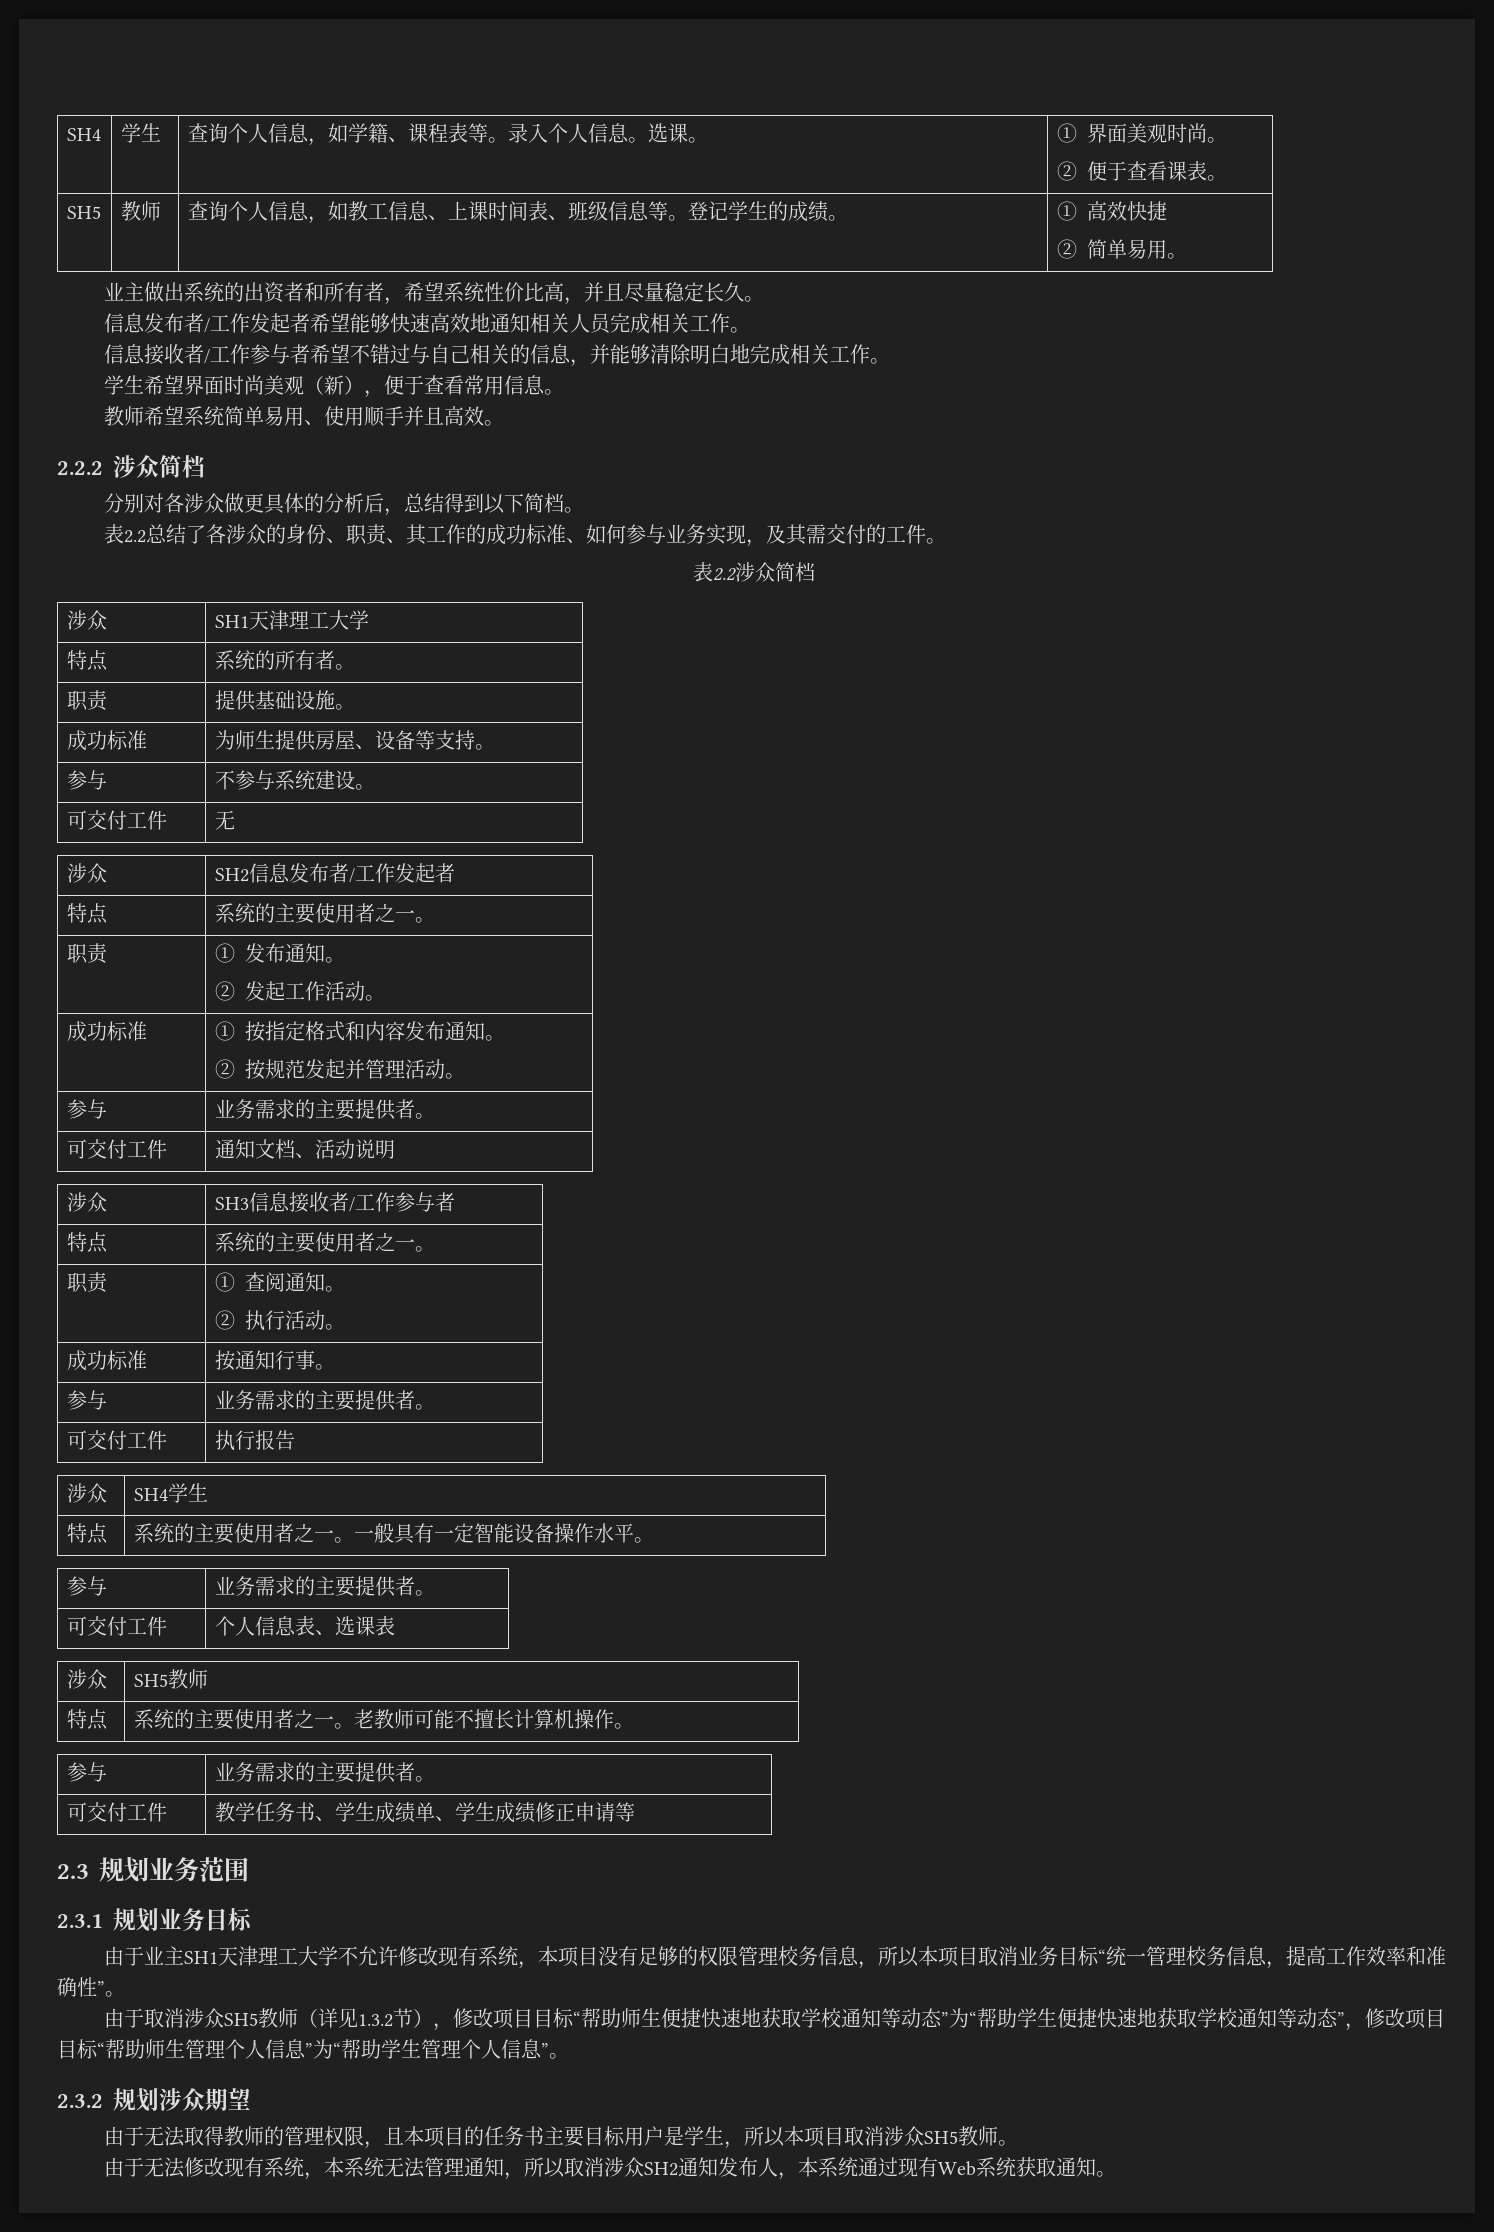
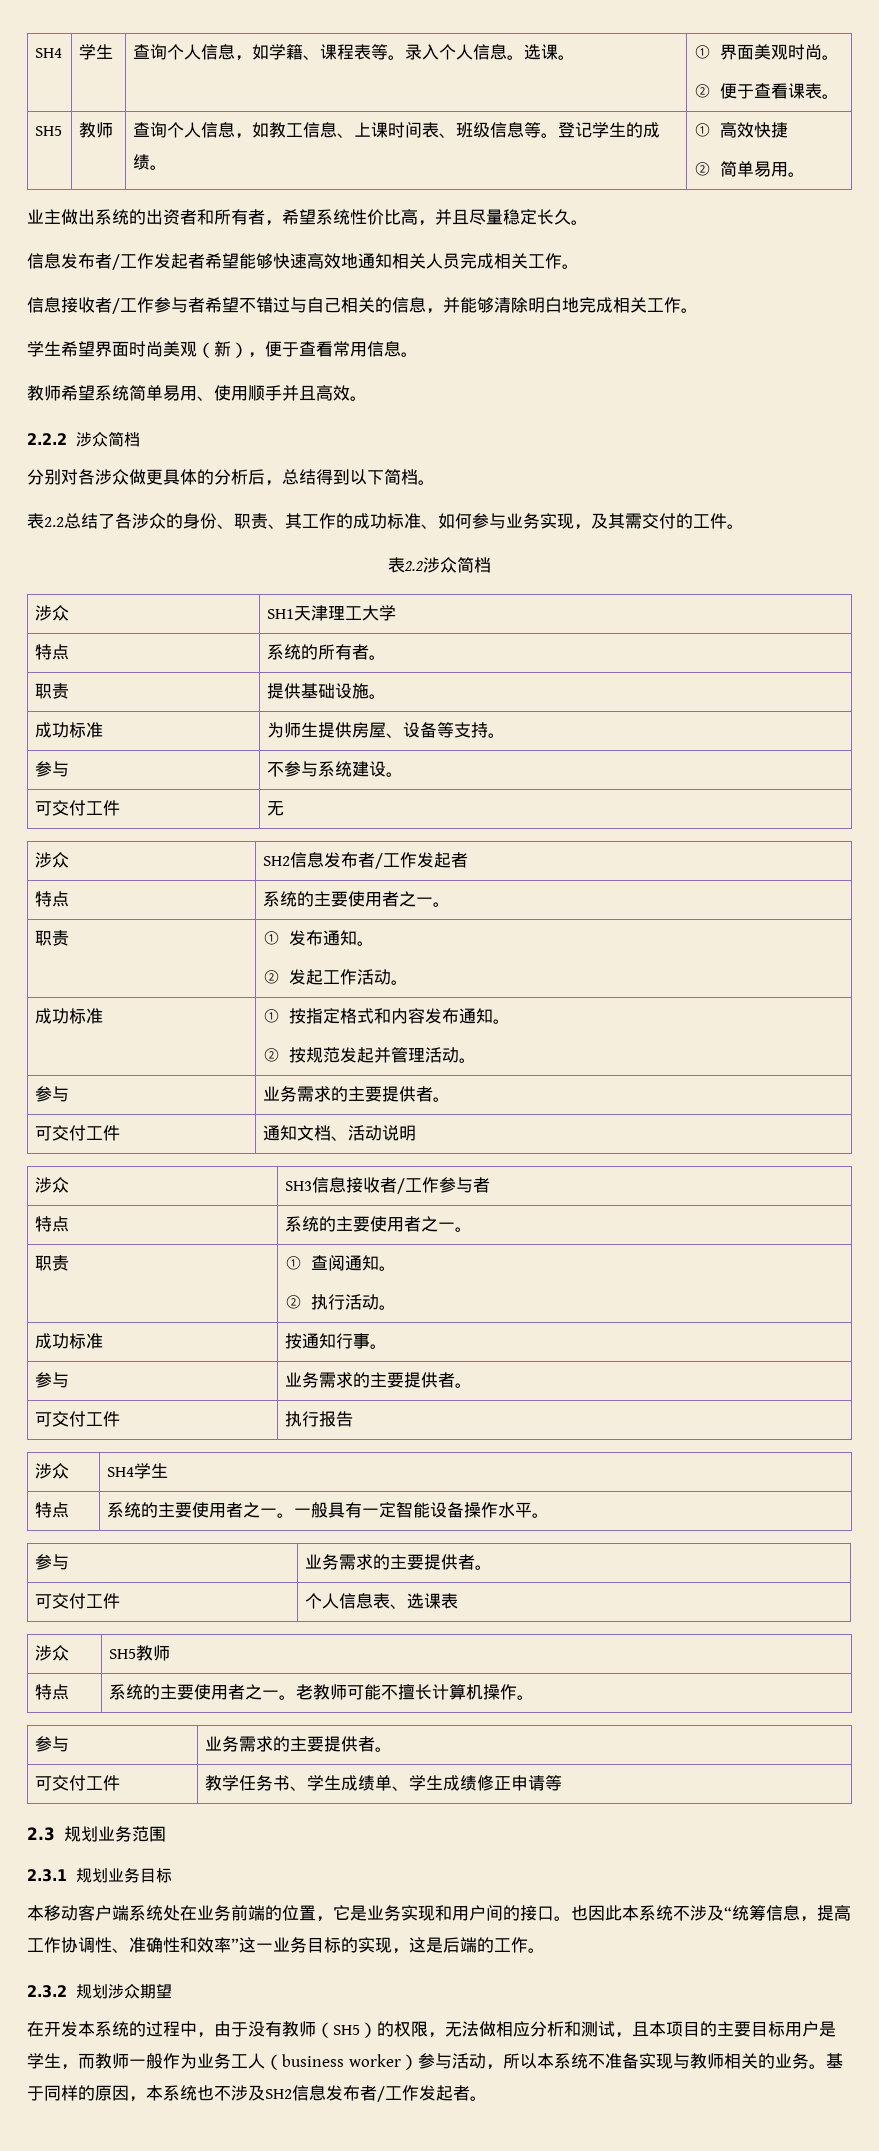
[103,1946,1446,1969] [57,1977,125,1997] [103,2008,1445,2031] [57,2039,549,2059] 由于业主SH1天津理工大学不允许修改现有系统，本项目没有足够的权限管理校务信息，所以本项目取消业务目标“统一管理校务信息，提高工作效率和准确性”。 // 由于取消涉众SH5教师（详见1.3.2节），修改项目目标“帮助师生便捷快速地获取学校通知等动态”为“帮助学生便捷快速地获取学校通知等动态”，修改项目目标“帮助师生管理个人信息”为“帮助学生管理个人信息” -> [27,1905,851,1922] [27,1937,528,1954] 本移动客户端系统处在业务前端的位置，它是业务实现和用户间的接口。也因此本系统不涉及“统筹信息，提高工作协调性、准确性和效率”这一业务目标的实现，这是后端的工作
[103,2126,364,2147] 由于无法取得教师的管理权限 -> [27,2021,615,2038] 在开发本系统的过程中，由于没有教师（SH5）的权限，无法做相应分析和测试
[483,2126,544,2146] 任务书 -> (717, 2029) none
[743,2126,1018,2147] [103,2157,1096,2180] 所以本项目取消涉众SH5教师。 // 由于无法修改现有系统，本系统无法管理通知，所以取消涉众SH2通知发布人，本系统通过现有Web系统获取通知 -> [78,2053,843,2070] [27,2085,470,2102] 而教师一般作为业务工人（business worker）参与活动，所以本系统不准备实现与教师相关的业务。基于同样的原因，本系统也不涉及SH2信息发布者/工作发起者

